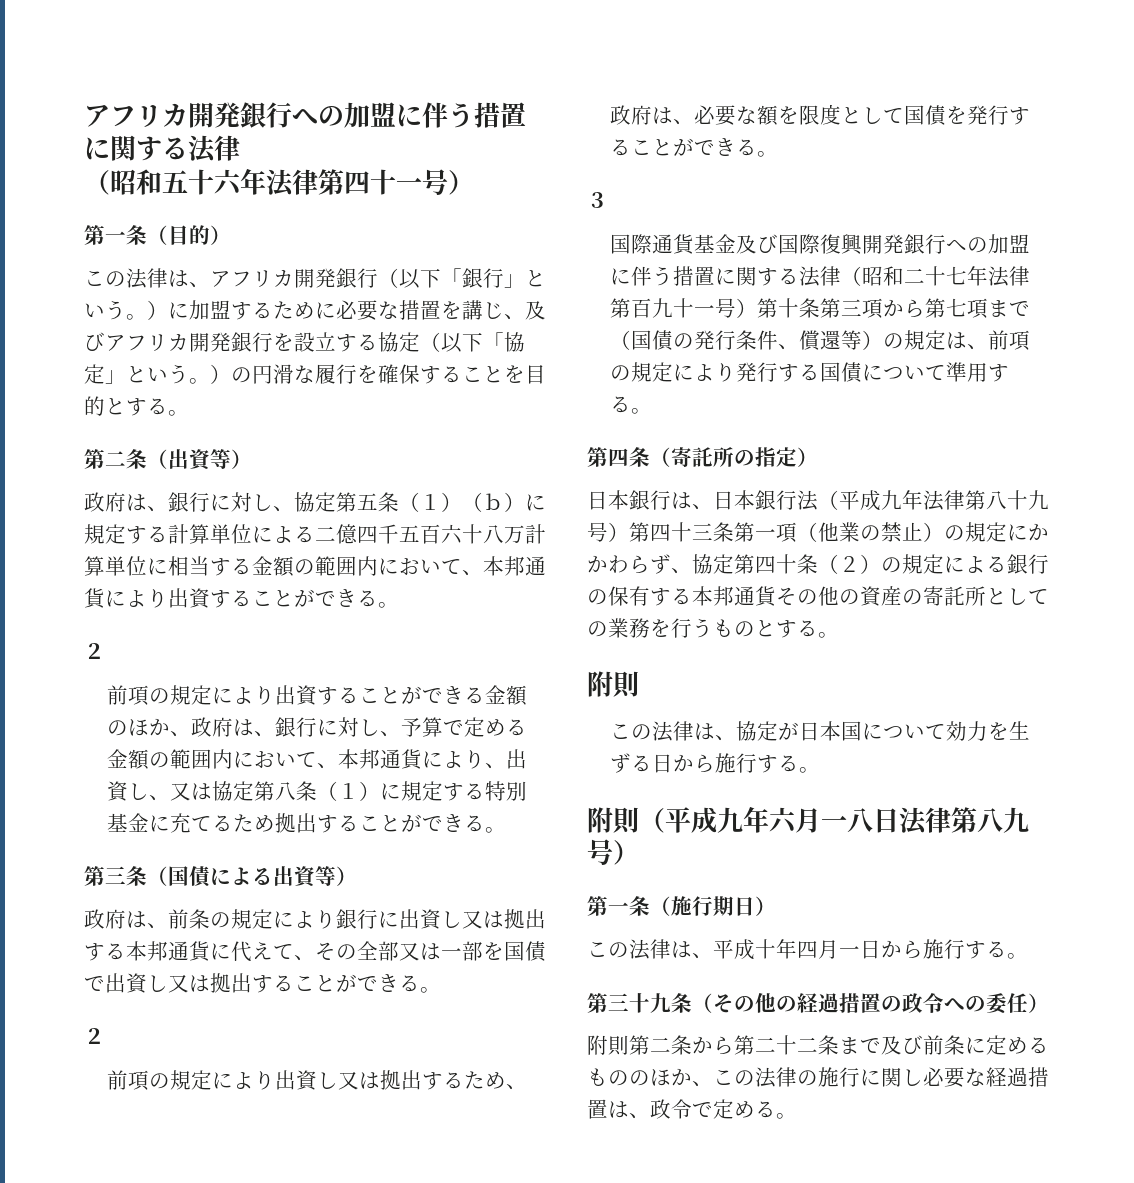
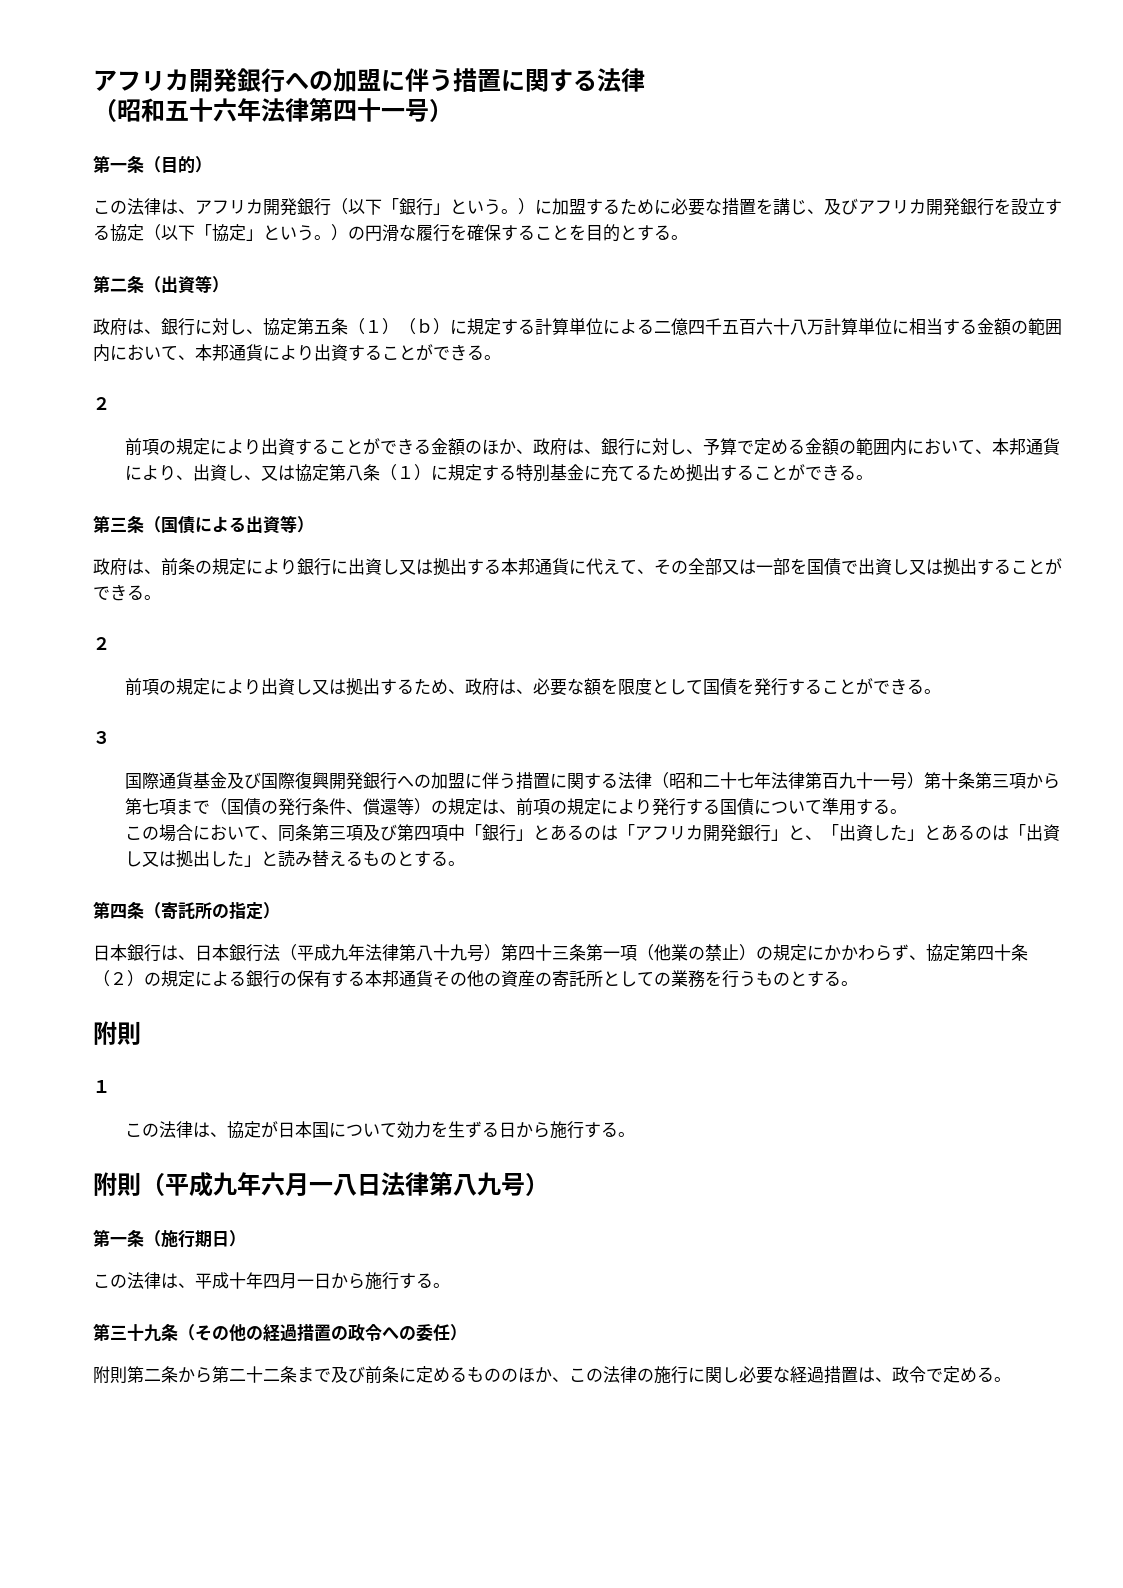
(653, 411) none -> [125,824,1061,842] [125,850,466,868] // この場合において、同条第三項及び第四項中「銀行」とあるのは「アフリカ開発銀行」と、「出資した」とあるのは「出資し又は拠出した」と読み替えるものとする。
(639, 684) none -> [93,1080,110,1093] // １

